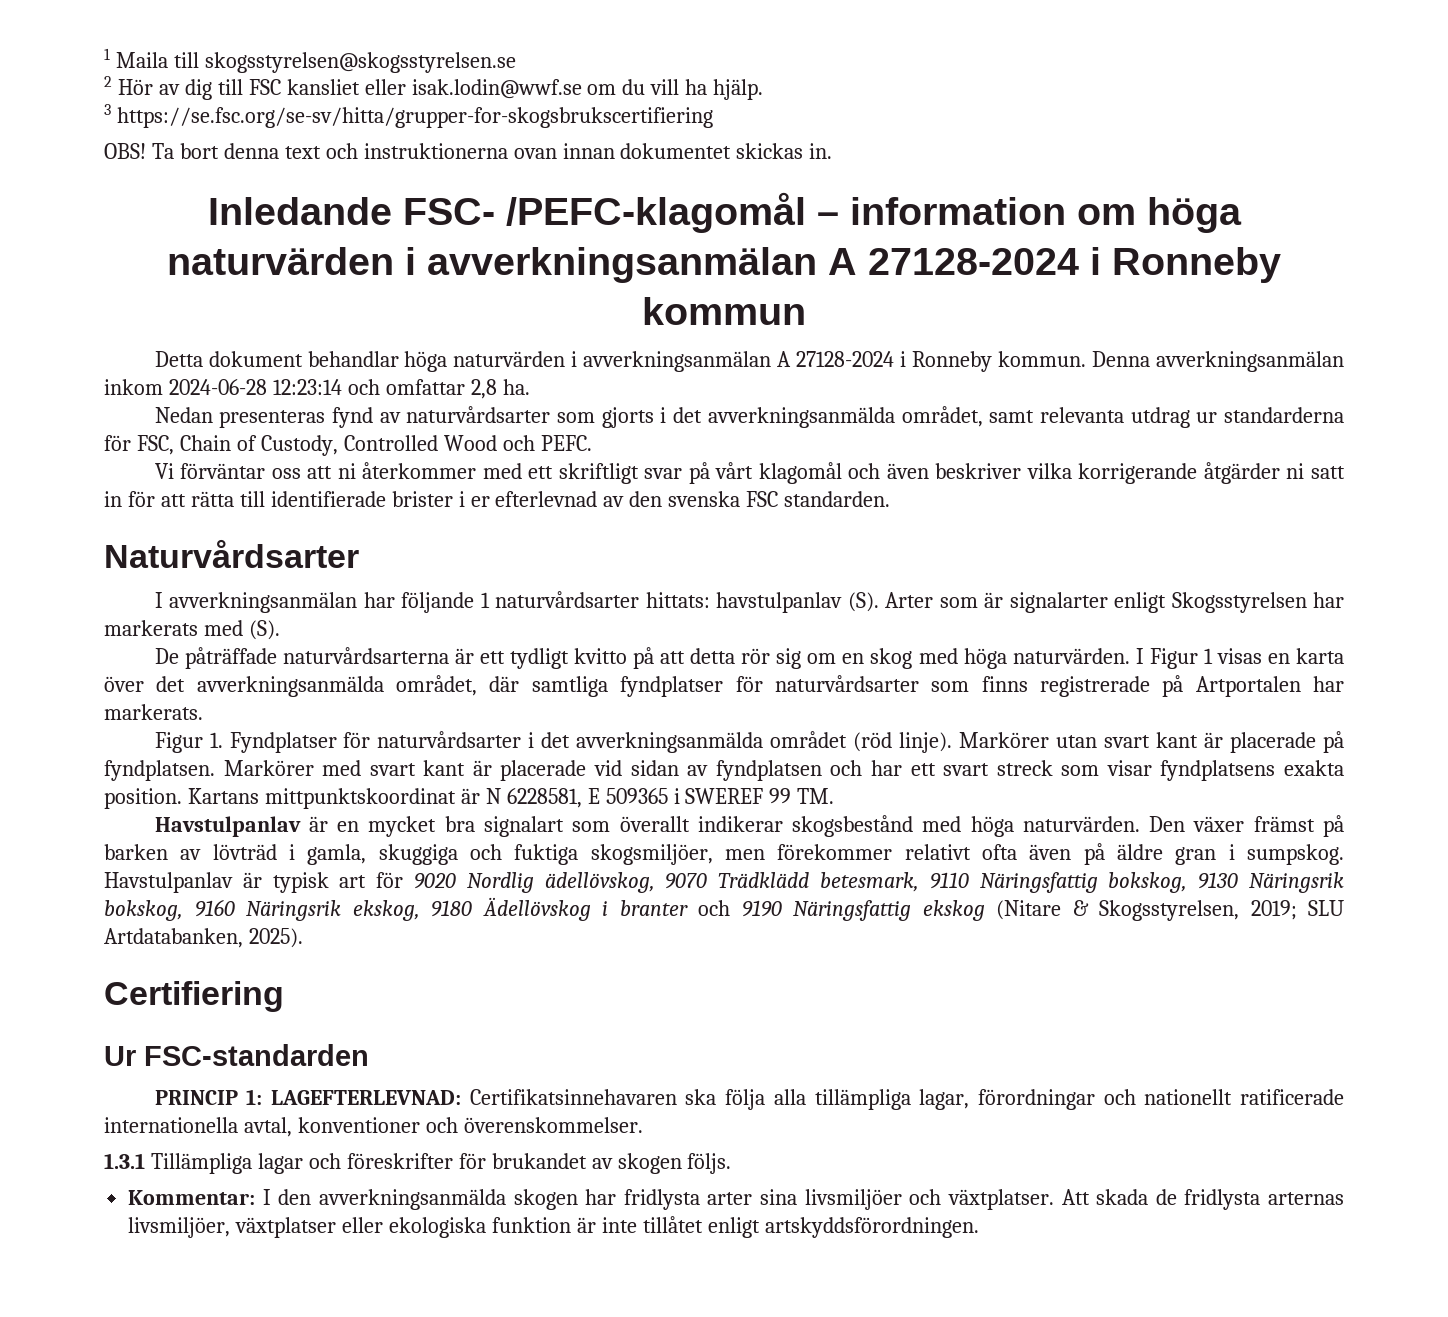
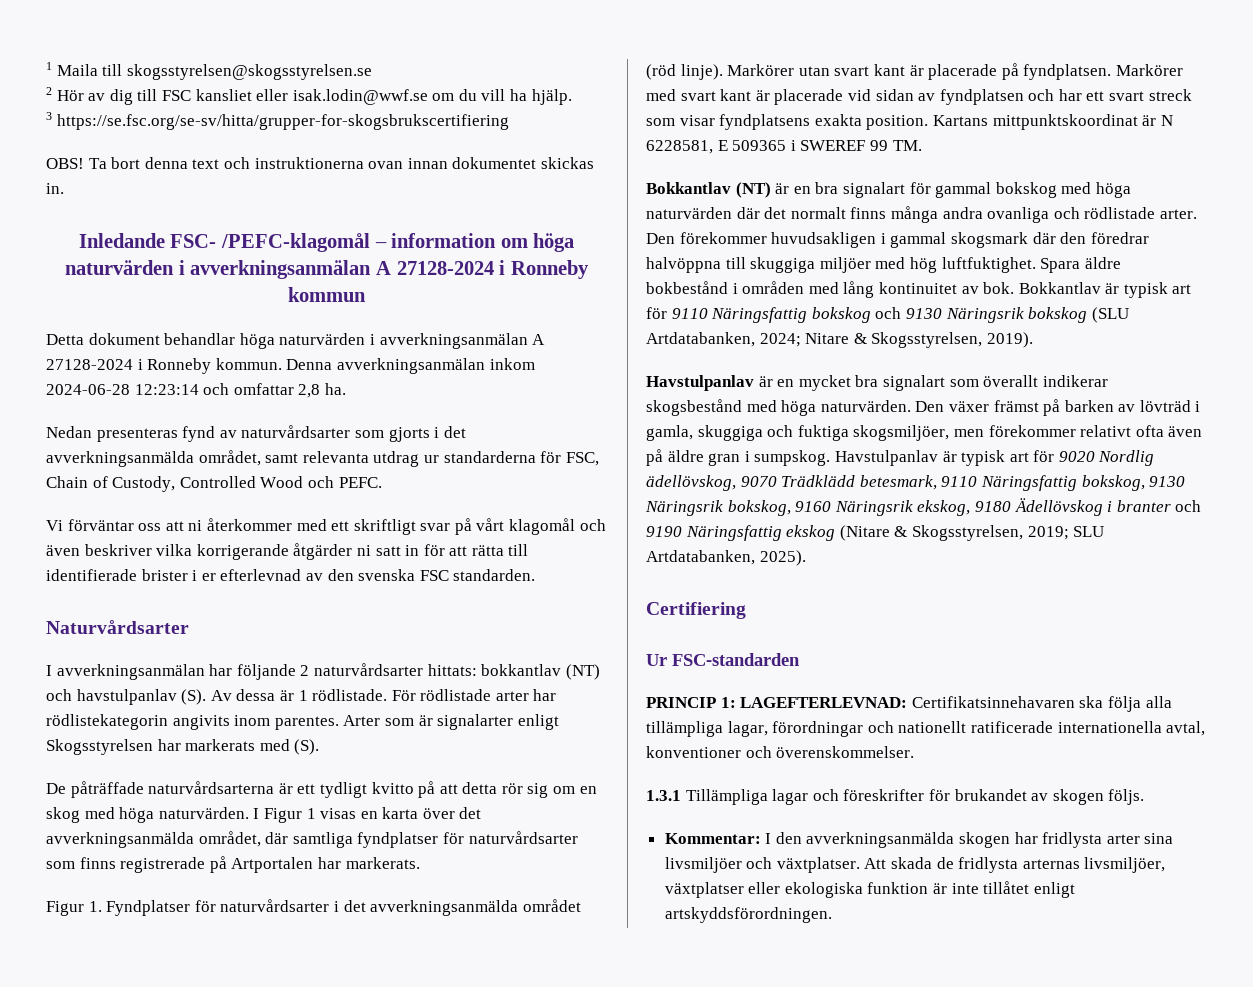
[480,592,490,608] 1 -> [300,665,310,676] 2
[716,592,879,613] havstulpanlav (S). -> [481,664,600,680] [46,689,557,705] [46,714,339,730] bokkantlav (NT) och havstulpanlav (S). Av dessa är 1 rödlistade. För rödlistade arter har rödlistekategorin angivits inom parentes.
(835, 796) none -> [646,182,1131,198] [646,206,1197,223] [646,232,1149,248] [646,257,1121,273] [646,281,1192,298] [646,307,1129,323] [646,332,1033,348] // Bokkantlav (NT) är en bra signalart för gammal bokskog med höga naturvärden där det normalt finns många andra ovanliga och rödlistade arter. Den förekommer huvudsakligen i gammal skogsmark där den föredrar halvöppna till skuggiga miljöer med hög luftfuktighet. Spara äldre bokbestånd i områden med lång kontinuitet av bok. Bokkantlav är typisk art för 9110 Näringsfattig bokskog och 9130 Näringsrik bokskog (SLU Artdatabanken, 2024; Nitare & Skogsstyrelsen, 2019).

